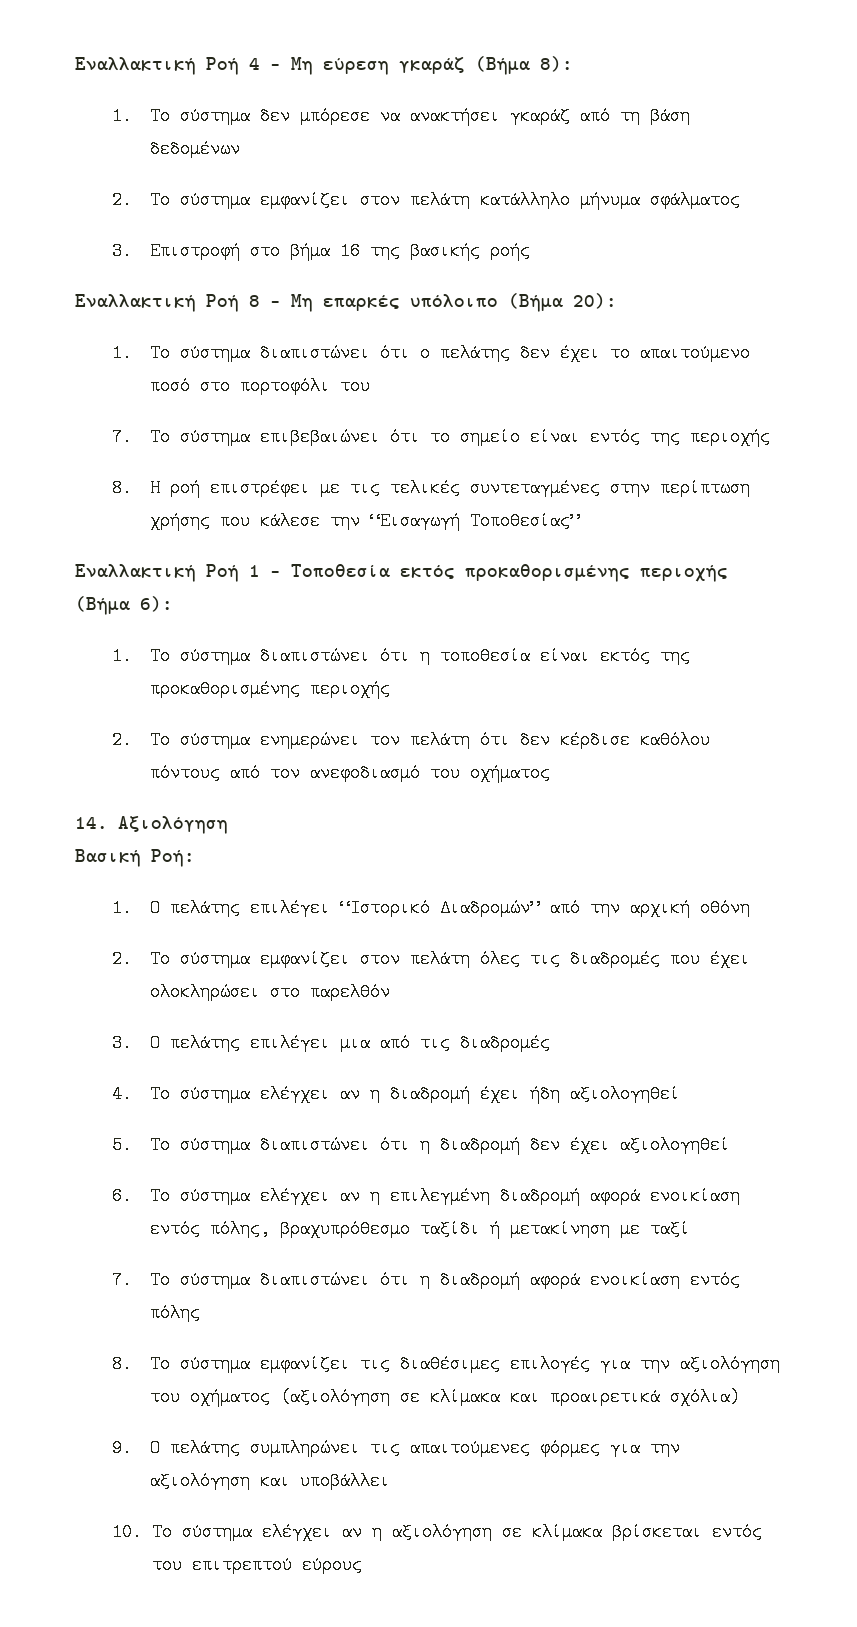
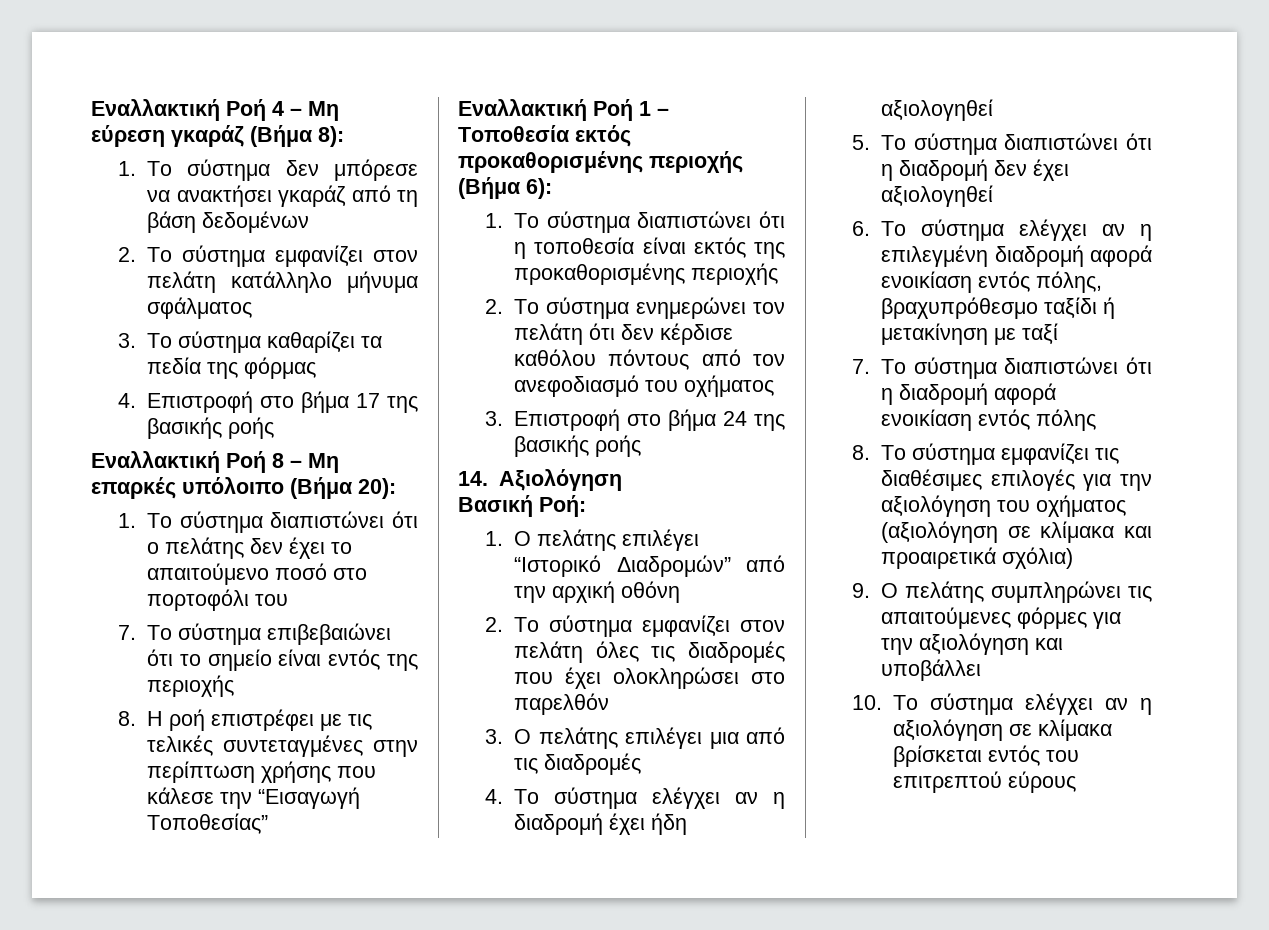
[149,240,360,261] Επιστροφή στο βήμα 16 -> [147,331,383,353] [147,357,317,379] [118,391,381,413] Το σύστημα καθαρίζει τα πεδία της φόρμας // 4. Επιστροφή στο βήμα 17
(550, 774) none -> [485,409,785,431] [514,435,642,457] // 3. Επιστροφή στο βήμα 24 της βασικής ροής

